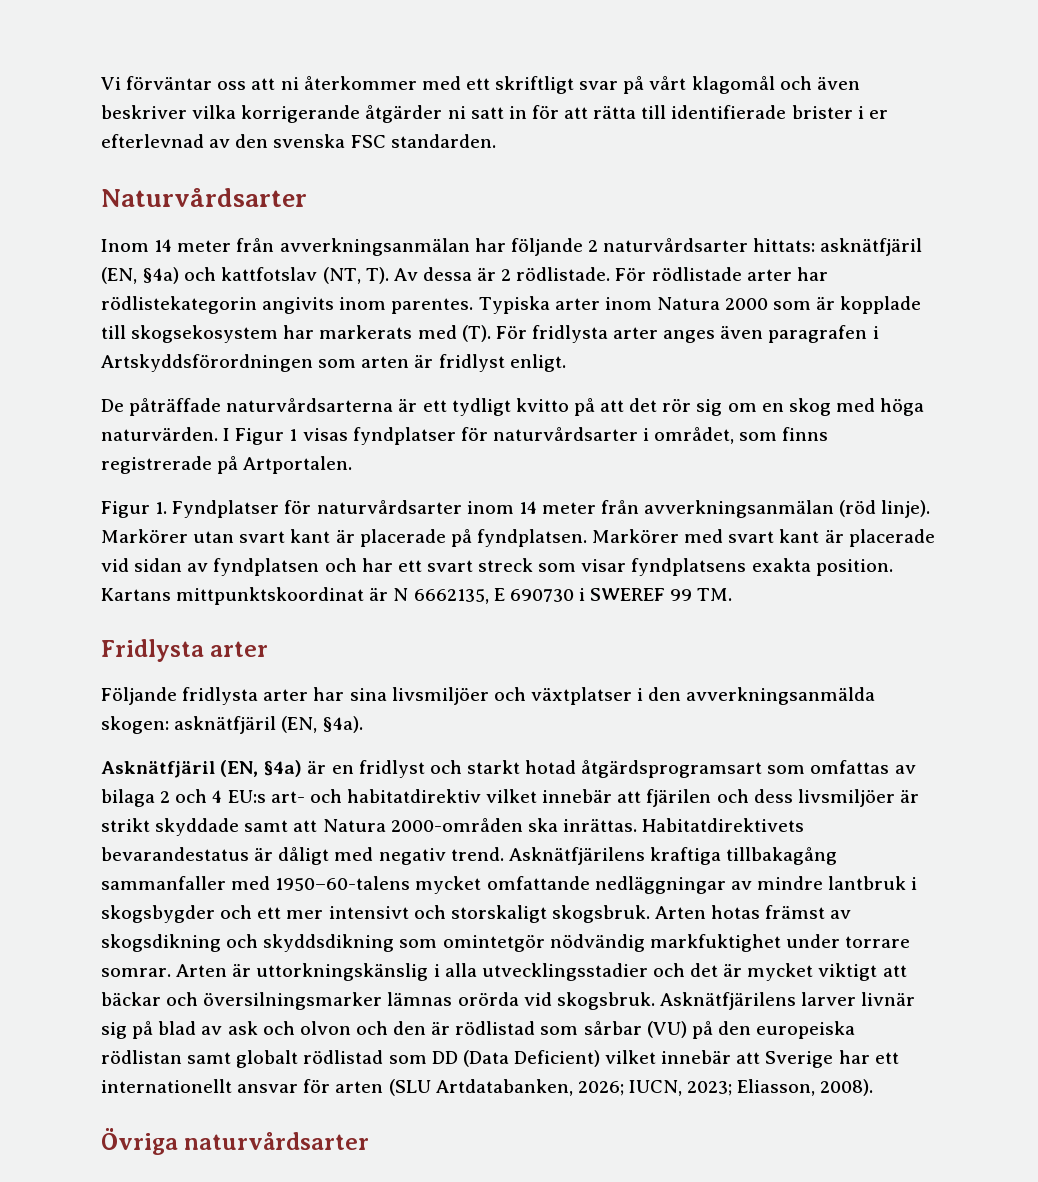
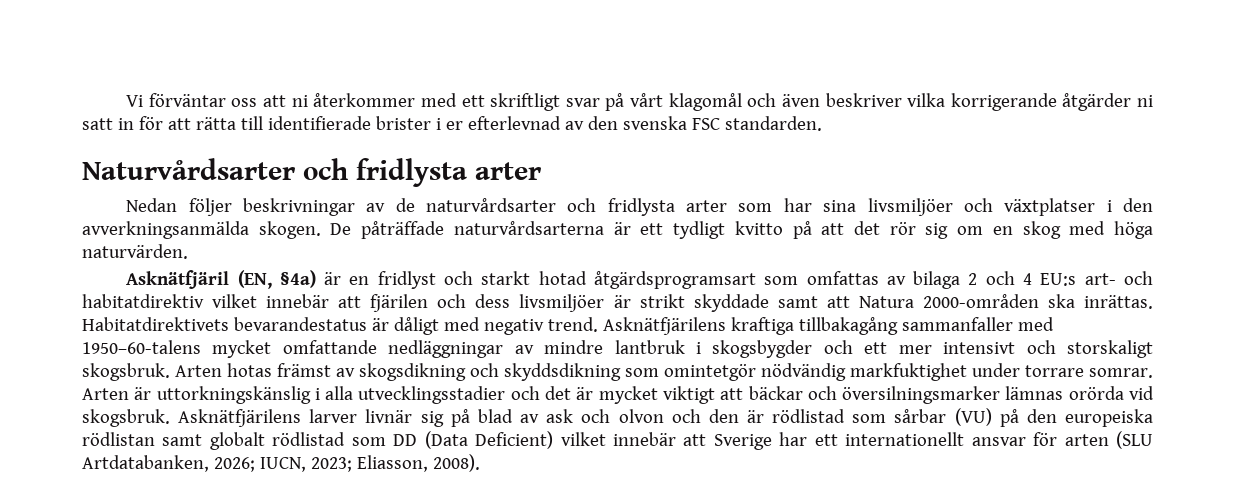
[101,238,923,256] [101,267,828,284] [101,296,922,314] [101,325,879,343] [101,354,566,372] // Inom 14 meter från avverkningsanmälan har följande 2 naturvårdsarter hittats: asknätfjäril (EN, §4a) och kattfotslav (NT, T). Av dessa är 2 rödlistade. För rödlistade arter har rödlistekategorin angivits inom parentes. Typiska arter inom Natura 2000 som är kopplade till skogsekosystem har markerats med (T). För fridlysta arter anges även paragrafen i Artskyddsförordningen som arten är fridlyst enligt. // -> [303,158,541,187] [126,198,1153,216] [82,221,321,239] och fridlysta arter // Nedan följer beskrivningar av de naturvårdsarter och fridlysta arter som har sina livsmiljöer och växtplatser i den avverkningsanmälda skogen.
[223,427,829,445] [101,456,353,474] [101,500,931,518] [101,529,935,547] [101,558,893,576] [101,587,733,605] [101,639,269,662] [101,687,876,705] [101,716,364,734] I Figur 1 visas fyndplatser för naturvårdsarter i området, som finns registrerade på Artportalen. // Figur 1. Fyndplatser för naturvårdsarter inom 14 meter från avverkningsanmälan (röd linje). Markörer utan svart kant är placerade på fyndplatsen. Markörer med svart kant är placerade vid sidan av fyndplatsen och har ett svart streck som visar fyndplatsens exakta position. Kartans mittpunktskoordinat är N 6662135, E 690730 i SWEREF 99 TM. // Fridlysta arter // Följande fridlysta arter har sina livsmiljöer och växtplatser i den avverkningsanmälda skogen: asknätfjäril (EN, §4a). -> (188, 251) none
[101,1128,370,1155] // Övriga naturvårdsarter -> (480, 463) none

